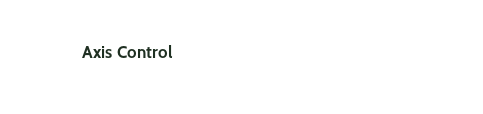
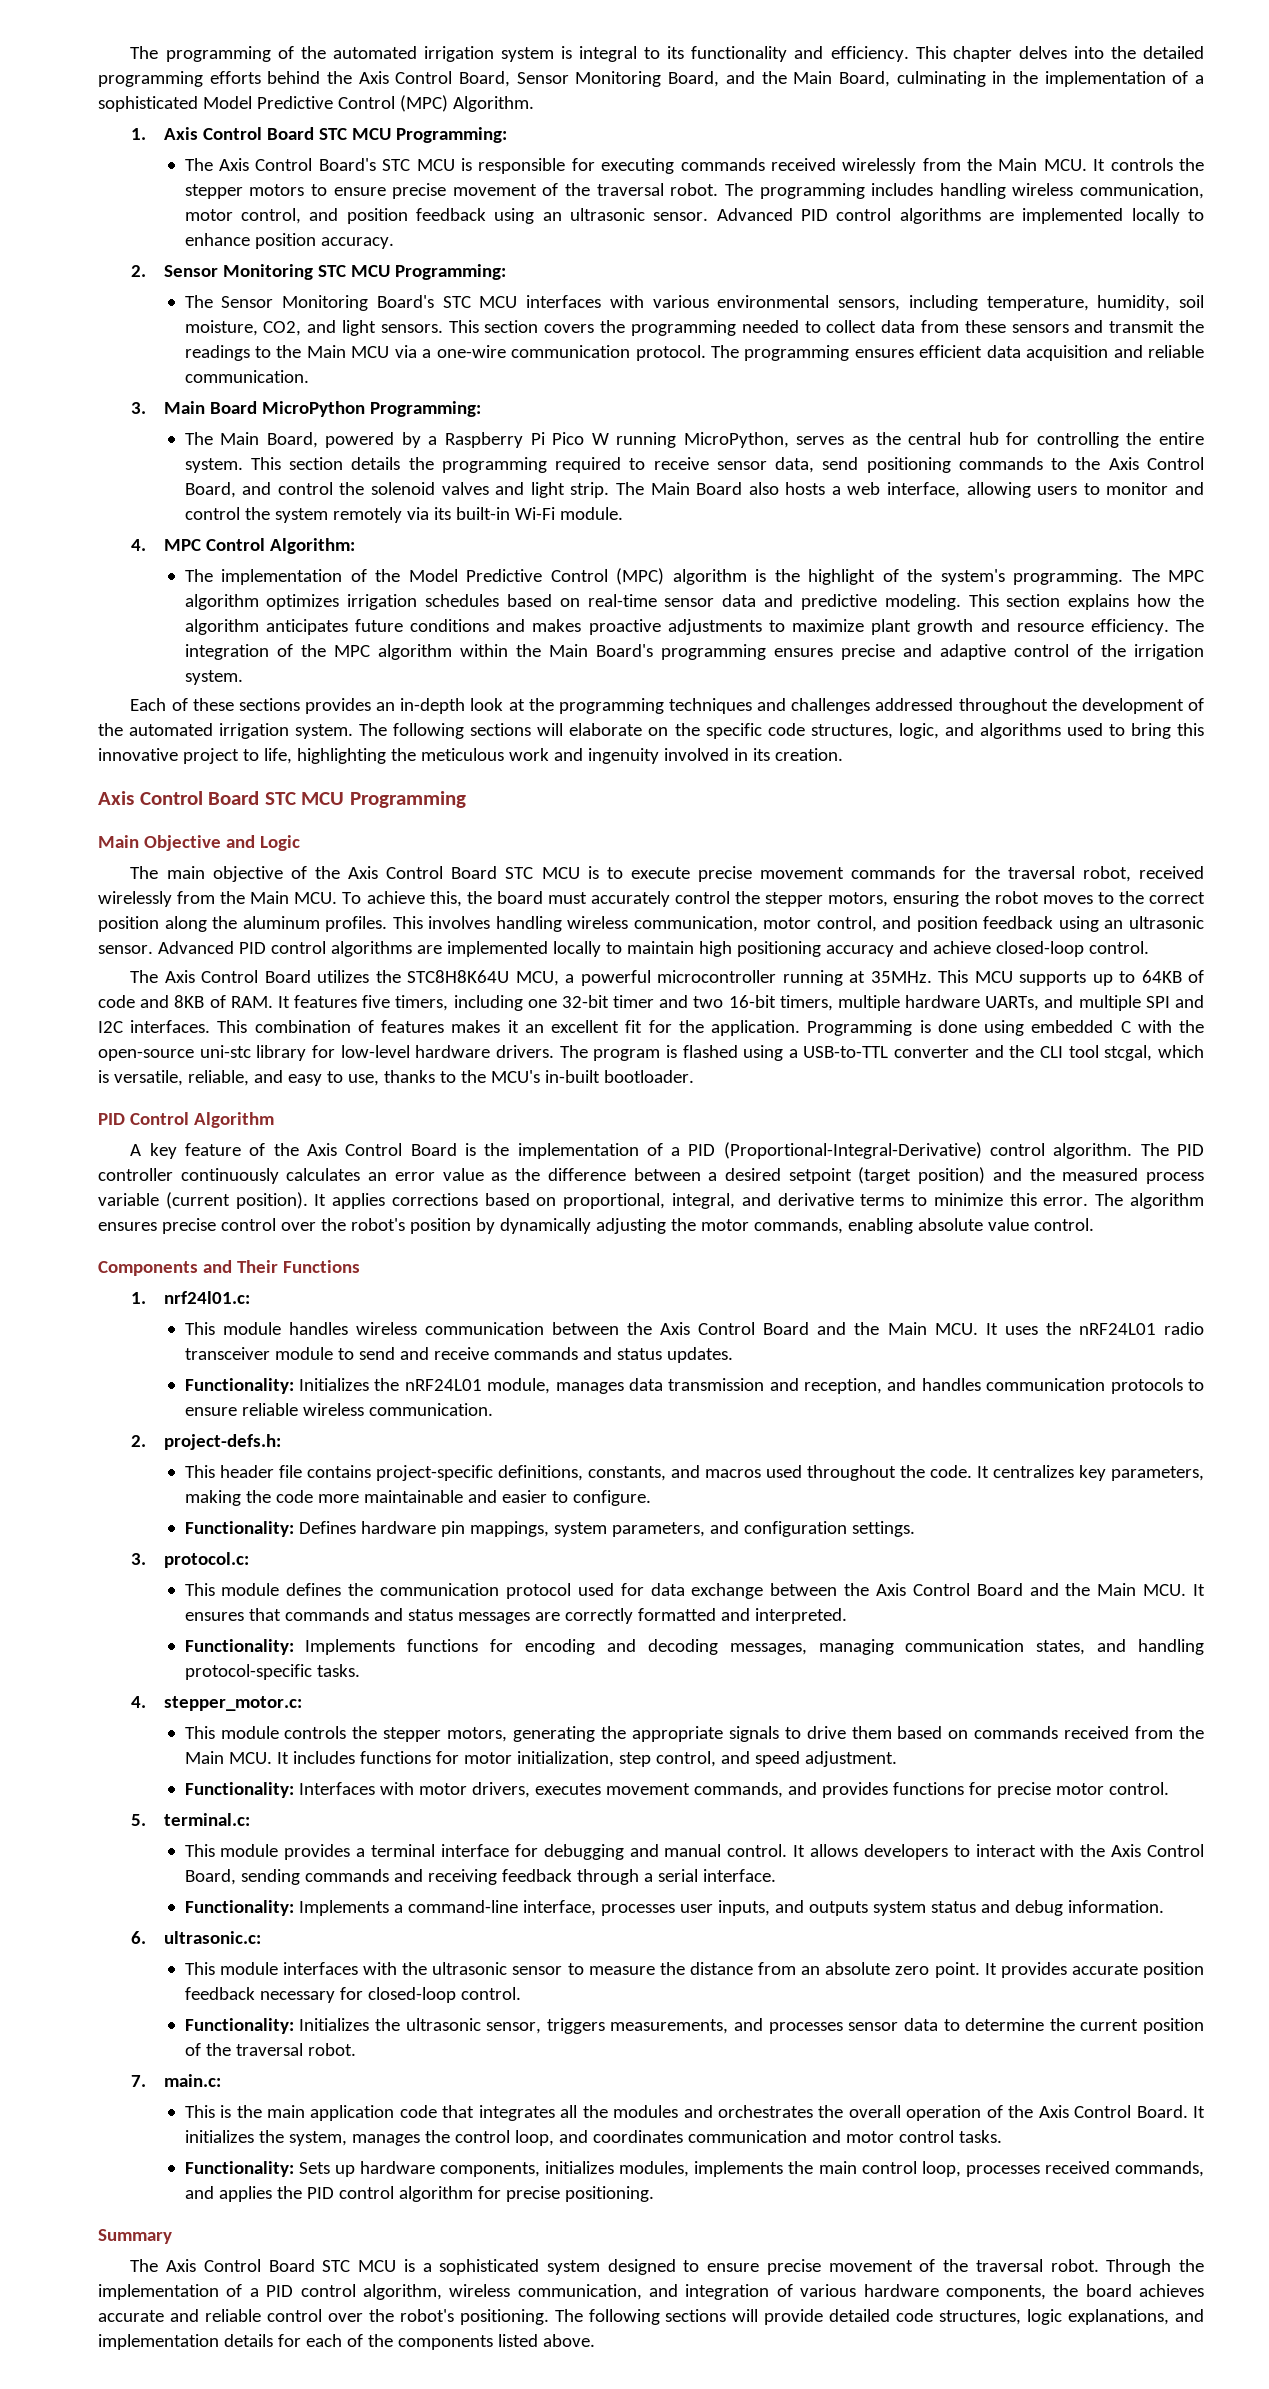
[82,45,173,58] Axis Control -> [130,46,1204,62] [98,71,1205,87] [98,95,534,112] [131,127,508,143] [184,158,1204,174] [184,183,1204,199] [184,208,1204,224] [184,233,394,249] [131,264,507,280] [184,295,1204,311] [184,320,1204,336] [184,345,1204,361] [184,370,309,383] [131,401,482,417] [184,432,1204,448] [184,457,1205,473] [184,482,1204,498] [184,507,623,523] [131,538,356,554] [184,568,1205,585] [184,594,1204,610] [184,619,1204,635] [184,644,1205,660] [184,670,243,685] [130,698,1204,714] [98,723,1204,739] [98,748,843,764] [98,791,466,808] [98,835,300,851] [130,866,1205,882] [98,891,1205,907] [98,916,1204,932] [98,941,1149,957] [130,970,1204,986] [98,995,1204,1011] [98,1020,1204,1036] [98,1045,1204,1061] [98,1070,694,1086] [98,1112,274,1128] [130,1142,1204,1159] [98,1167,1204,1184] [98,1192,1205,1209] [98,1218,1094,1234] [98,1260,360,1276] [131,1291,251,1304] [184,1322,1204,1335] [184,1347,733,1363] [184,1378,1205,1394] [184,1403,493,1416] [131,1434,282,1450] [184,1465,1204,1481] [184,1490,651,1506] [184,1521,915,1537] [131,1552,250,1568] [184,1583,1205,1599] [184,1608,847,1624] [184,1639,1204,1655] [184,1664,360,1680] [131,1696,303,1711] [184,1726,1204,1742] [184,1751,897,1767] [184,1782,1169,1798] [131,1813,251,1826] [184,1844,1204,1860] [184,1869,776,1885] [184,1900,1164,1916] [131,1931,262,1944] [184,1962,1205,1978] [184,1987,521,2003] [184,2018,1204,2034] [184,2043,356,2056] [131,2074,222,2087] [184,2105,1205,2121] [184,2130,1002,2146] [184,2161,1204,2177] [184,2186,654,2202] [98,2229,172,2244] [130,2259,1205,2275] [98,2284,1204,2300] [98,2309,1204,2325] [98,2334,595,2350] The programming of the automated irrigation system is integral to its functionality and efficiency. This chapter delves into the detailed programming efforts behind the Axis Control Board, Sensor Monitoring Board, and the Main Board, culminating in the implementation of a sophisticated Model Predictive Control (MPC) Algorithm. // 1. Axis Control Board STC MCU Programming: // The Axis Control Board's STC MCU is responsible for executing commands received wirelessly from the Main MCU. It controls the stepper motors to ensure precise movement of the traversal robot. The programming includes handling wireless communication, motor control, and position feedback using an ultrasonic sensor. Advanced PID control algorithms are implemented locally to enhance position accuracy. // 2. Sensor Monitoring STC MCU Programming: // The Sensor Monitoring Board's STC MCU interfaces with various environmental sensors, including temperature, humidity, soil moisture, CO2, and light sensors. This section covers the programming needed to collect data from these sensors and transmit the readings to the Main MCU via a one-wire communication protocol. The programming ensures efficient data acquisition and reliable communication. // 3. Main Board MicroPython Programming: // The Main Board, powered by a Raspberry Pi Pico W running MicroPython, serves as the central hub for controlling the entire system. This section details the programming required to receive sensor data, send positioning commands to the Axis Control Board, and control the solenoid valves and light strip. The Main Board also hosts a web interface, allowing users to monitor and control the system remotely via its built-in Wi-Fi module. // 4. MPC Control Algorithm: // The implementation of the Model Predictive Control (MPC) algorithm is the highlight of the system's programming. The MPC algorithm optimizes irrigation schedules based on real-time sensor data and predictive modeling. This section explains how the algorithm anticipates future conditions and makes proactive adjustments to maximize plant growth and resource efficiency. The integration of the MPC algorithm within the Main Board's programming ensures precise and adaptive control of the irrigation system. // Each of these sections provides an in-depth look at the programming techniques and challenges addressed throughout the development of the automated irrigation system. The following sections will elaborate on the specific code structures, logic, and algorithms used to bring this innovative project to life, highlighting the meticulous work and ingenuity involved in its creation. // Axis Control Board STC MCU Programming // Main Objective and Logic // The main objective of the Axis Control Board STC MCU is to execute precise movement commands for the traversal robot, received wirelessly from the Main MCU. To achieve this, the board must accurately control the stepper motors, ensuring the robot moves to the correct position along the aluminum profiles. This involves handling wireless communication, motor control, and position feedback using an ultrasonic sensor. Advanced PID control algorithms are implemented locally to maintain high positioning accuracy and achieve closed-loop control. // The Axis Control Board utilizes the STC8H8K64U MCU, a powerful microcontroller running at 35MHz. This MCU supports up to 64KB of code and 8KB of RAM. It features five timers, including one 32-bit timer and two 16-bit timers, multiple hardware UARTs, and multiple SPI and I2C interfaces. This combination of features makes it an excellent fit for the application. Programming is done using embedded C with the open-source uni-stc library for low-level hardware drivers. The program is flashed using a USB-to-TTL converter and the CLI tool stcgal, which is versatile, reliable, and easy to use, thanks to the MCU's in-built bootloader. // PID Control Algorithm // A key feature of the Axis Control Board is the implementation of a PID (Proportional-Integral-Derivative) control algorithm. The PID controller continuously calculates an error value as the difference between a desired setpoint (target position) and the measured process variable (current position). It applies corrections based on proportional, integral, and derivative terms to minimize this error. The algorithm ensures precise control over the robot's position by dynamically adjusting the motor commands, enabling absolute value control. // Components and Their Functions // 1. nrf24l01.c: // This module handles wireless communication between the Axis Control Board and the Main MCU. It uses the nRF24L01 radio transceiver module to send and receive commands and status updates. // Functionality: Initializes the nRF24L01 module, manages data transmission and reception, and handles communication protocols to ensure reliable wireless communication. // 2. project-defs.h: // This header file contains project-specific definitions, constants, and macros used throughout the code. It centralizes key parameters, making the code more maintainable and easier to configure. // Functionality: Defines hardware pin mappings, system parameters, and configuration settings. // 3. protocol.c: // This module defines the communication protocol used for data exchange between the Axis Control Board and the Main MCU. It ensures that commands and status messages are correctly formatted and interpreted. // Functionality: Implements functions for encoding and decoding messages, managing communication states, and handling protocol-specific tasks. // 4. stepper_motor.c: // This module controls the stepper motors, generating the appropriate signals to drive them based on commands received from the Main MCU. It includes functions for motor initialization, step control, and speed adjustment. // Functionality: Interfaces with motor drivers, executes movement commands, and provides functions for precise motor control. // 5. terminal.c: // This module provides a terminal interface for debugging and manual control. It allows developers to interact with the Axis Control Board, sending commands and receiving feedback through a serial interface. // Functionality: Implements a command-line interface, processes user inputs, and outputs system status and debug information. // 6. ultrasonic.c: // This module interfaces with the ultrasonic sensor to measure the distance from an absolute zero point. It provides accurate position feedback necessary for closed-loop control. // Functionality: Initializes the ultrasonic sensor, triggers measurements, and processes sensor data to determine the current position of the traversal robot. // 7. main.c: // This is the main application code that integrates all the modules and orchestrates the overall operation of the Axis Control Board. It initializes the system, manages the control loop, and coordinates communication and motor control tasks. // Functionality: Sets up hardware components, initializes modules, implements the main control loop, processes received commands, and applies the PID control algorithm for precise positioning. // Summary // The Axis Control Board STC MCU is a sophisticated system designed to ensure precise movement of the traversal robot. Through the implementation of a PID control algorithm, wireless communication, and integration of various hardware components, the board achieves accurate and reliable control over the robot's positioning. The following sections will provide detailed code structures, logic explanations, and implementation details for each of the components listed above.

